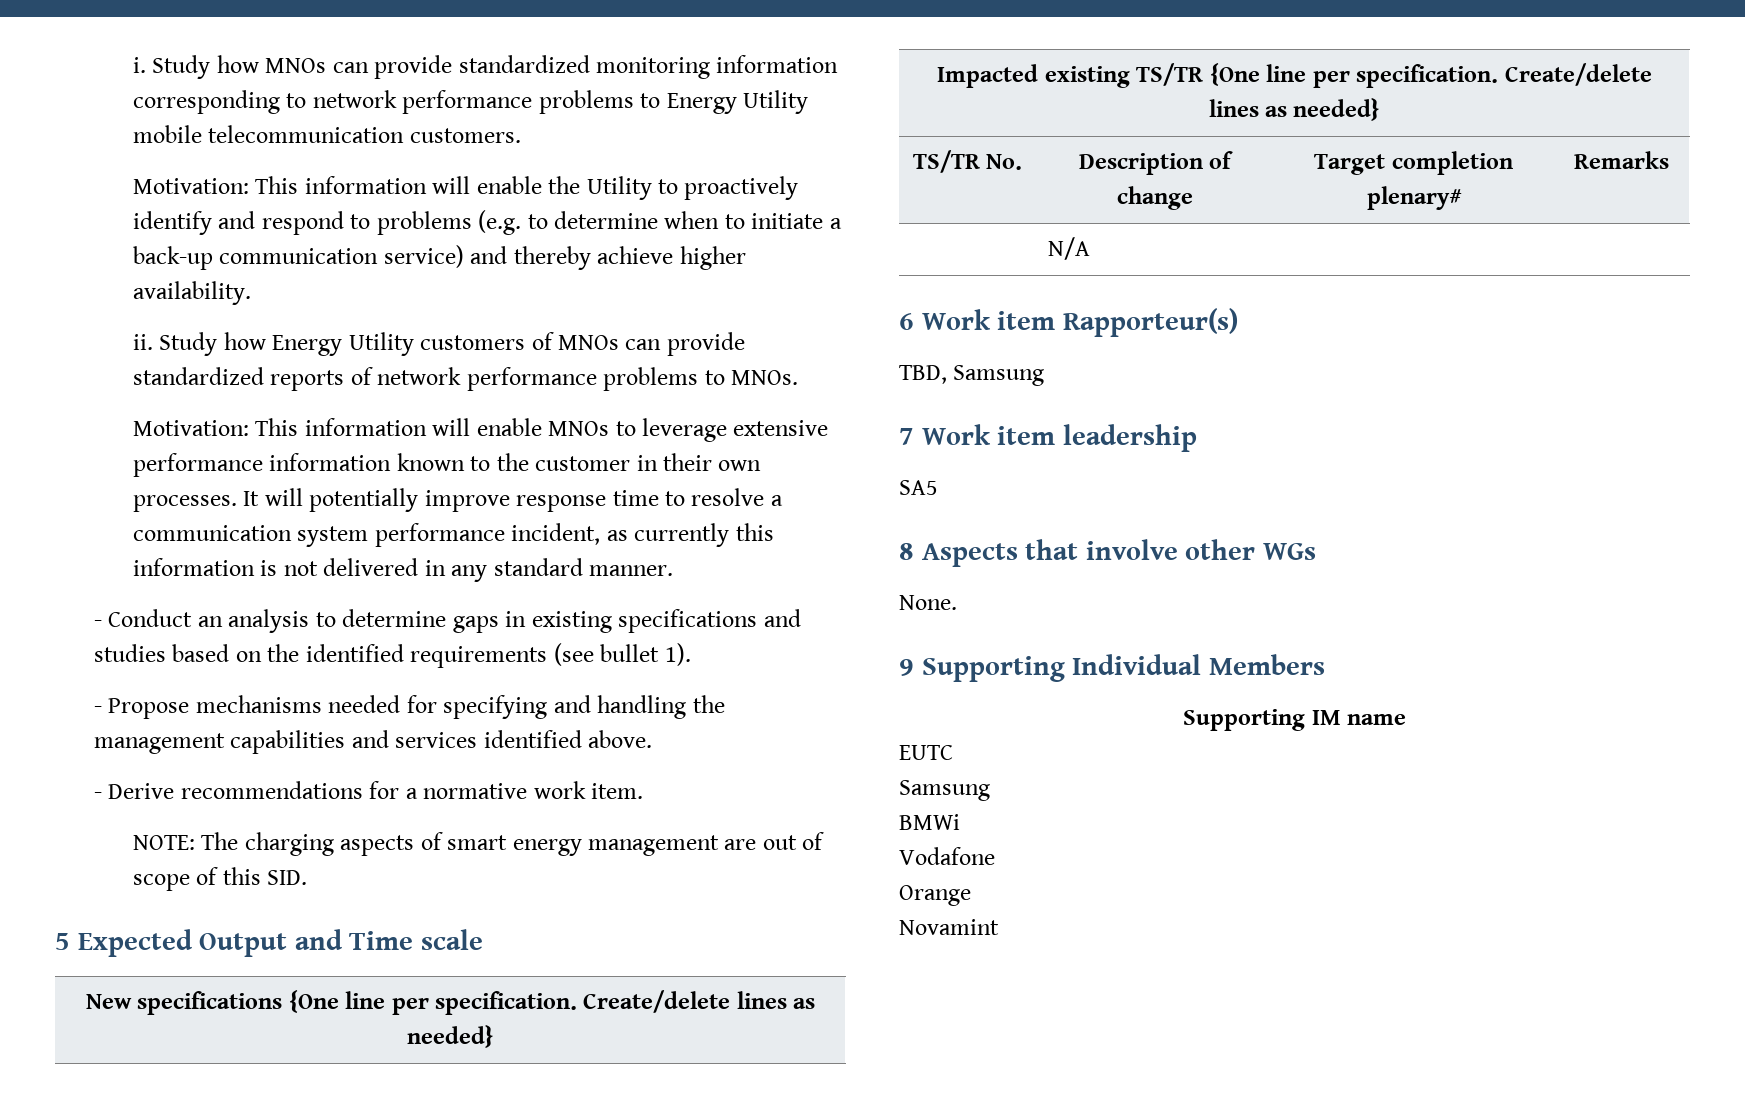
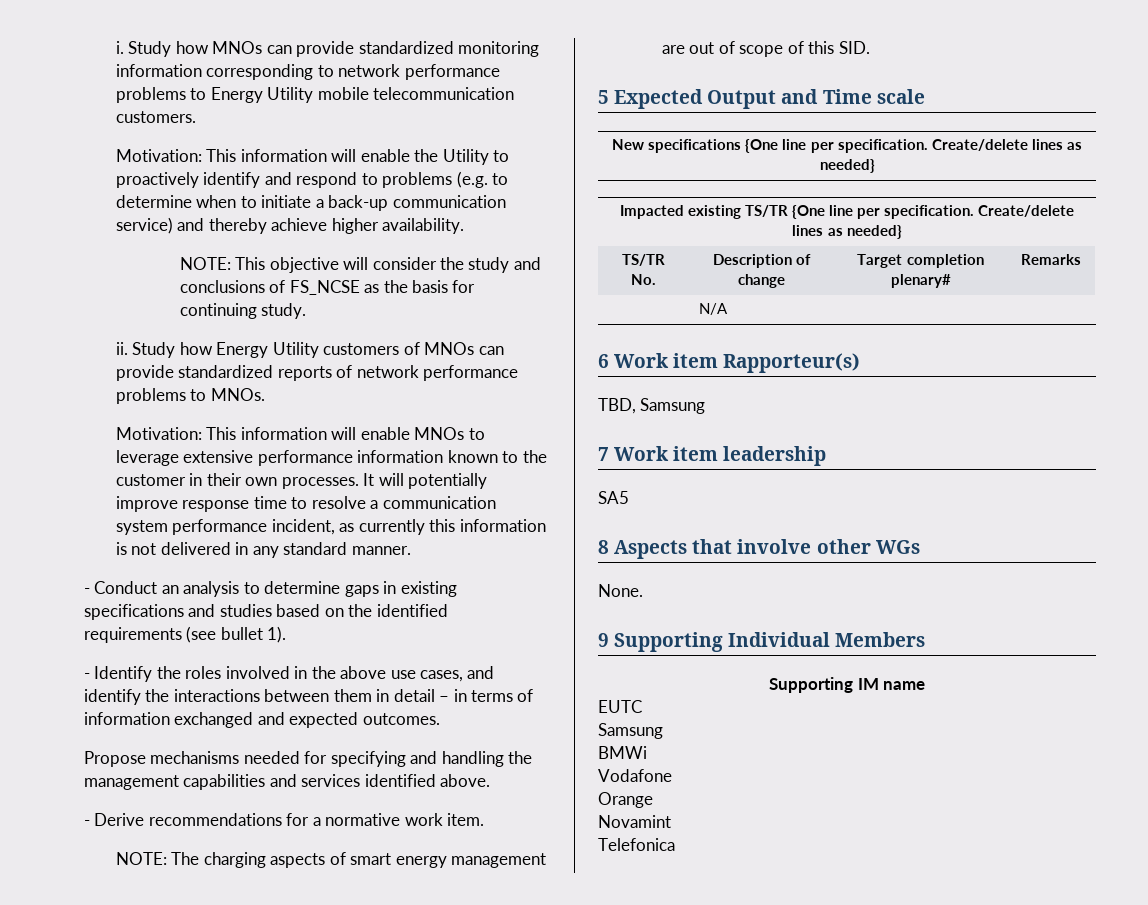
(251, 293) none -> [179,257,541,273] [179,280,476,295] [179,303,307,319] // NOTE: This objective will consider the study and conclusions of FS_NCSE as the basis for continuing study.
(102, 709) none -> [94,666,495,682] [83,689,534,705] [83,712,440,728] Identify the roles involved in the above use cases, and identify the interactions between them in detail – in terms of information exchanged and expected outcomes. //
(999, 927) none -> [598,838,675,851] // Telefonica

